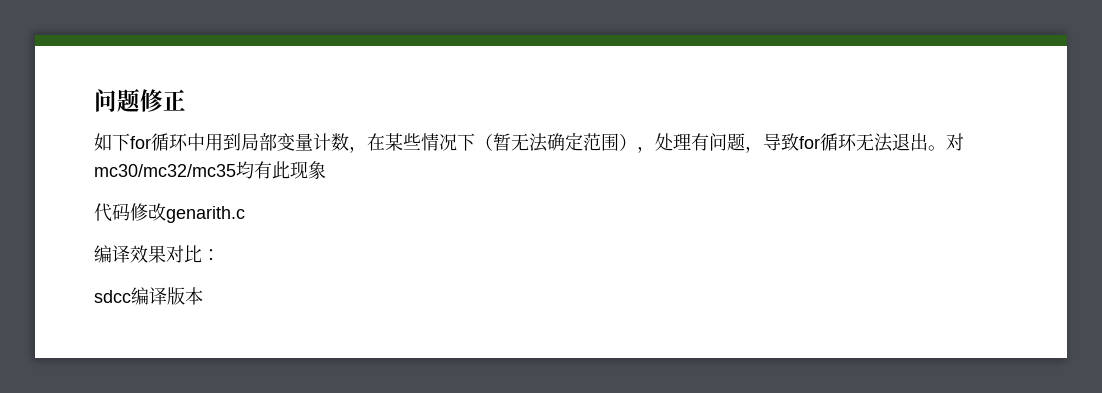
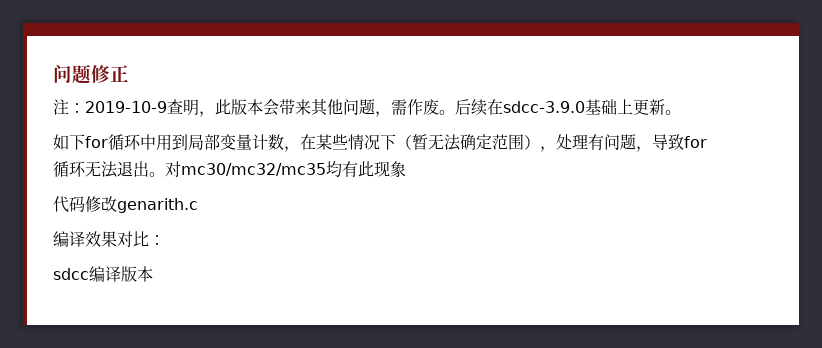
(186, 100) none -> [53,99,681,117] // 注：2019-10-9查明，此版本会带来其他问题，需作废。后续在sdcc-3.9.0基础上更新。

